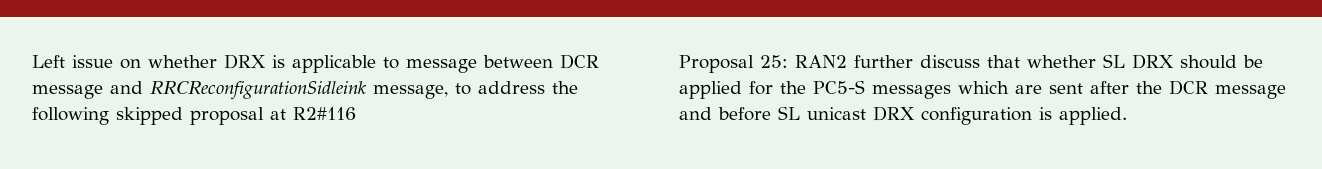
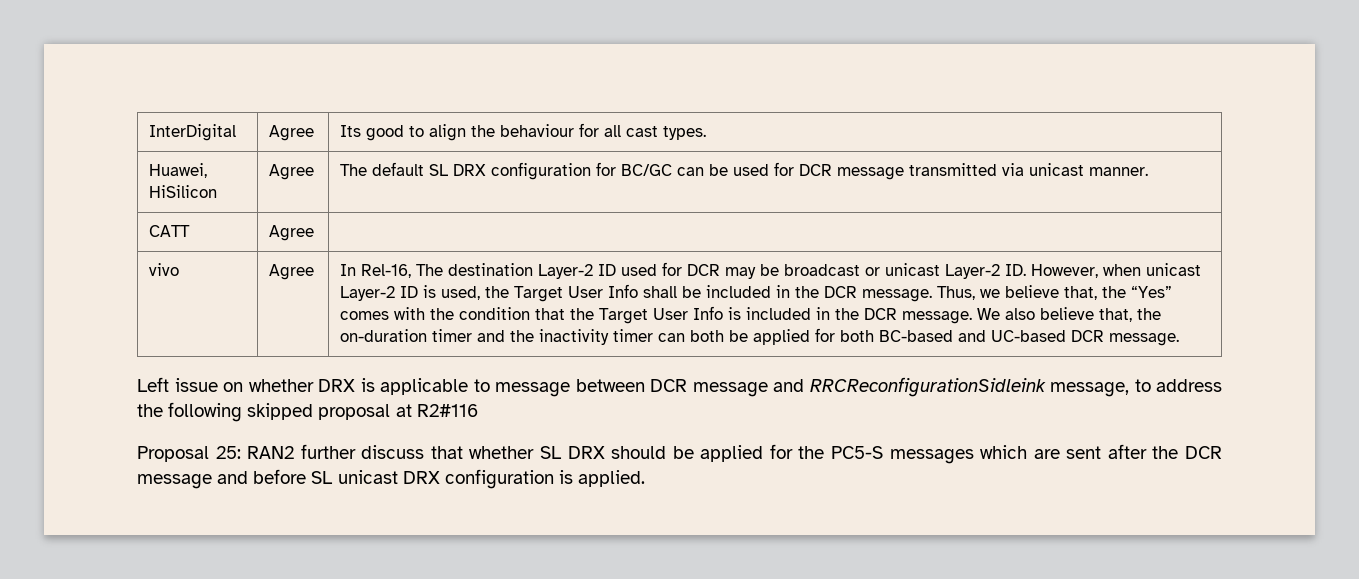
(32, 61) none -> [149,124,237,141] [269,125,315,141] [340,123,707,141] [149,163,208,178] [149,185,218,198] [269,164,315,180] [340,162,1149,180] [149,225,191,237] [269,225,315,241] [149,263,180,276] [269,264,315,280] [340,262,1202,279] [340,284,1173,302] [340,306,1162,324] [340,328,1180,346] InterDigital | Agree | Its good to align the behaviour for all cast types. // Huawei, HiSilicon | Agree | The default SL DRX configuration for BC/GC can be used for DCR message transmitted via unicast manner. // CATT | Agree | // vivo | Agree | In Rel-16, The destination Layer-2 ID used for DCR may be broadcast or unicast Layer-2 ID. However, when unicast Layer-2 ID is used, the Target User Info shall be included in the DCR message. Thus, we believe that, the “Yes” comes with the condition that the Target User Info is included in the DCR message. We also believe that, the on-duration timer and the inactivity timer can both be applied for both BC-based and UC-based DCR message. //

